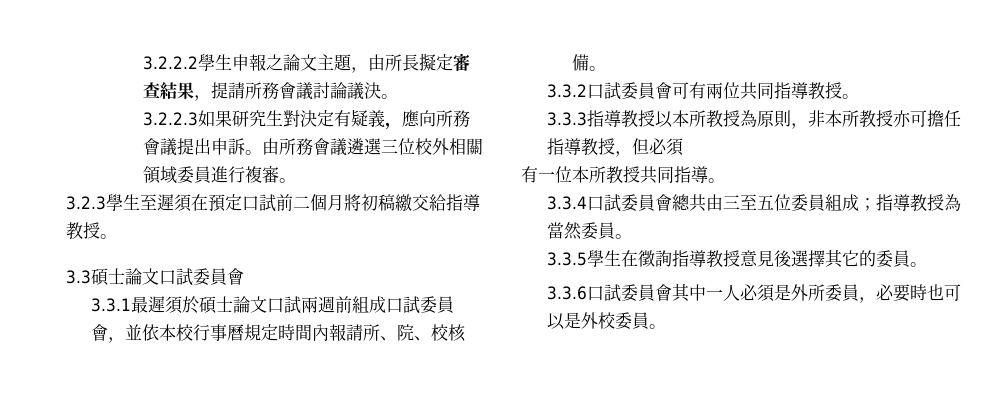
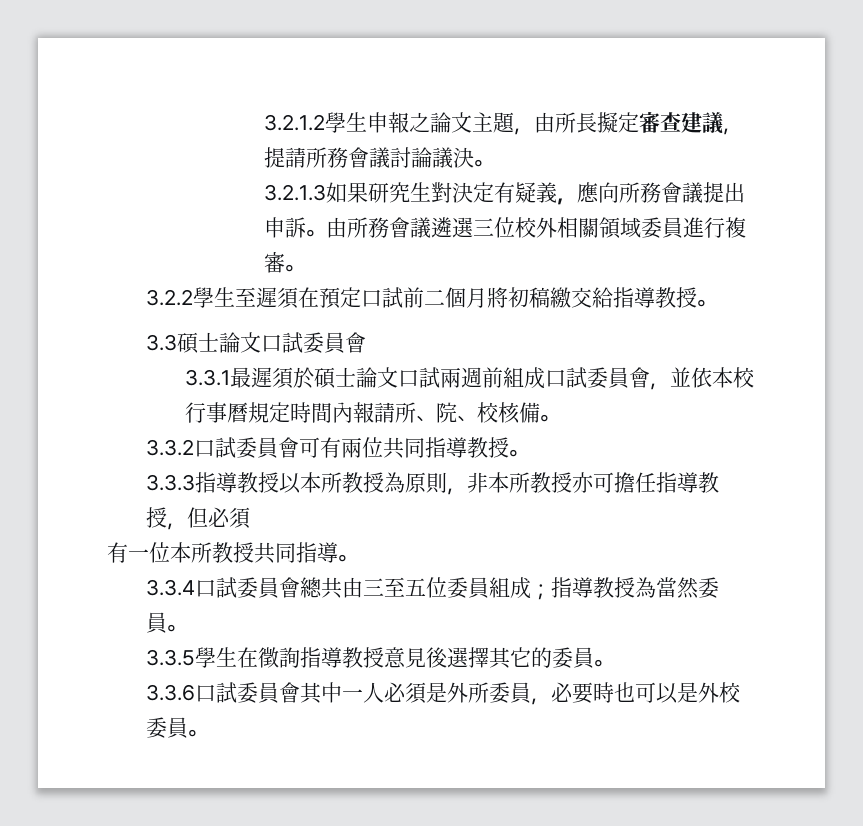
[142,56,198,70] 3.2.2.2 -> [263,114,325,131] 3.2.1.2
[159,82,194,99] 結果 -> [680,112,723,134] 建議
[142,112,198,126] 3.2.2.3 -> [263,184,326,201] 3.2.1.3
[65,196,106,210] 3.2.3 -> [146,289,194,306] 3.2.2

